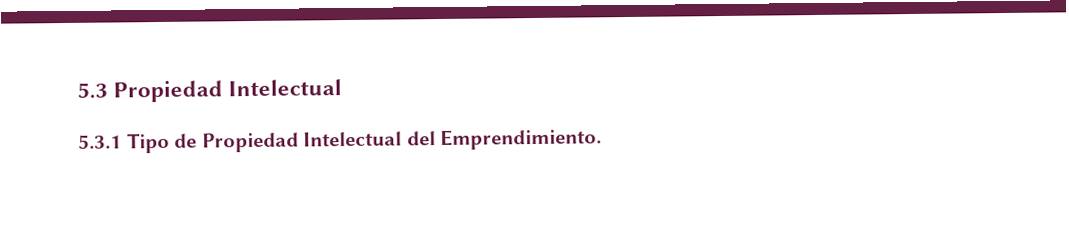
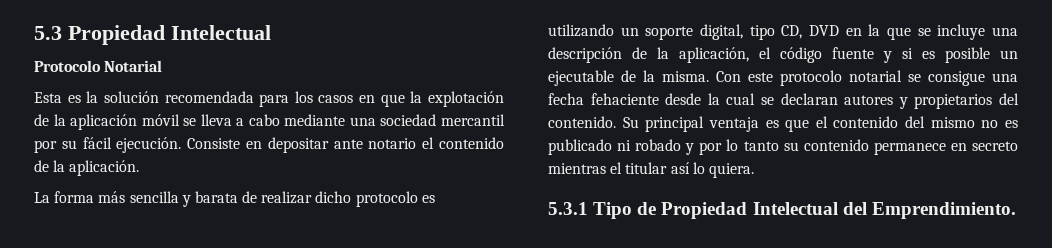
(343, 88) none -> [34,60,163,72] [34,91,504,107] [34,114,505,130] [34,137,505,153] [34,160,140,176] [34,191,435,207] [548,24,1018,40] [548,47,1018,63] [548,70,1018,86] [548,93,1019,109] [548,116,1018,132] [548,139,1018,155] [548,162,754,178] // Protocolo Notarial // Esta es la solución recomendada para los casos en que la explotación de la aplicación móvil se lleva a cabo mediante una sociedad mercantil por su fácil ejecución. Consiste en depositar ante notario el contenido de la aplicación. // La forma más sencilla y barata de realizar dicho protocolo es utilizando un soporte digital, tipo CD, DVD en la que se incluye una descripción de la aplicación, el código fuente y si es posible un ejecutable de la misma. Con este protocolo notarial se consigue una fecha fehaciente desde la cual se declaran autores y propietarios del contenido. Su principal ventaja es que el contenido del mismo no es publicado ni robado y por lo tanto su contenido permanece en secreto mientras el titular así lo quiera.

